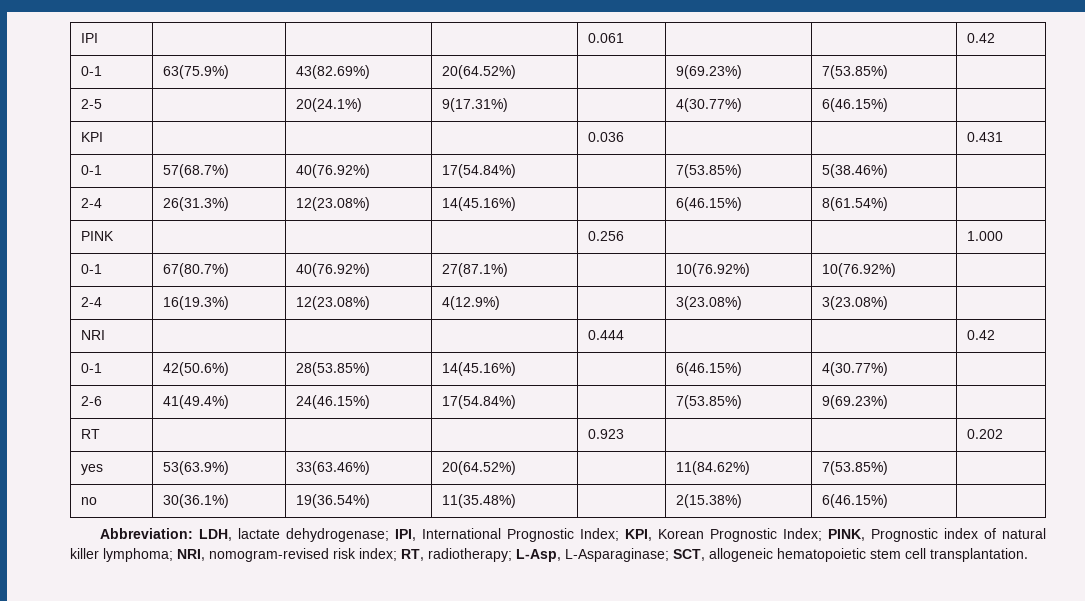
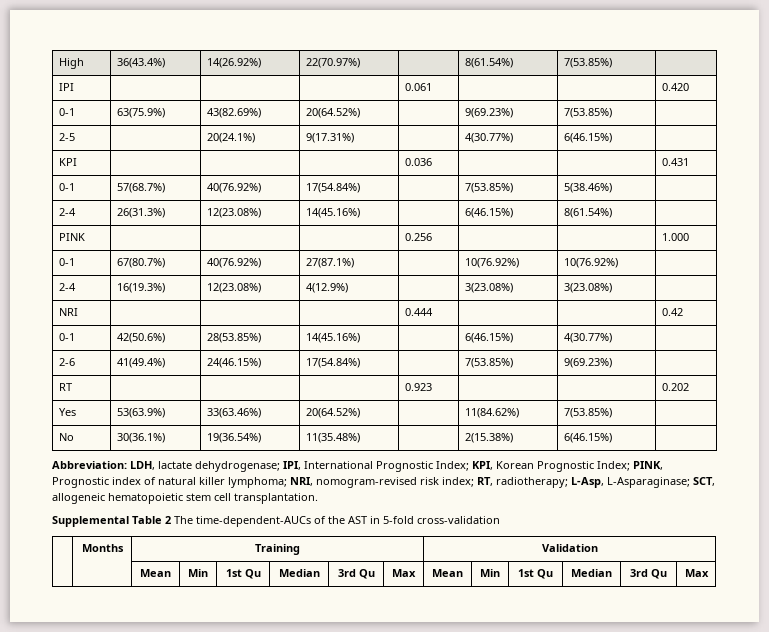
(80, 38) none -> [59,58,85,69] [117,58,166,68] [207,58,262,68] [306,58,361,68] [465,58,514,68] [564,58,613,68] High | 36(43.4%) | 14(26.92%) | 22(70.97%) | | 8(61.54%) | 7(53.85%) | //
[966,33,995,43] 0.42 -> [662,83,690,91] 0.420
[80,464,103,475] yes -> [59,408,77,416] Yes
[80,497,97,505] no -> [59,433,75,441] No
(1028, 555) none -> [52,516,500,527] [81,544,124,552] [255,544,300,555] [541,544,598,552] [140,569,171,577] [188,569,208,577] [225,569,261,579] [278,569,320,577] [337,569,375,579] [392,569,416,577] [432,569,463,577] [480,569,500,577] [518,569,553,579] [571,569,612,577] [630,569,667,579] [684,569,709,577] // Supplemental Table 2 The time-dependent-AUCs of the AST in 5-fold cross-validation // | Months | Training | Validation // | | Mean | Min | 1st Qu | Median | 3rd Qu | Max | Mean | Min | 1st Qu | Median | 3rd Qu | Max

